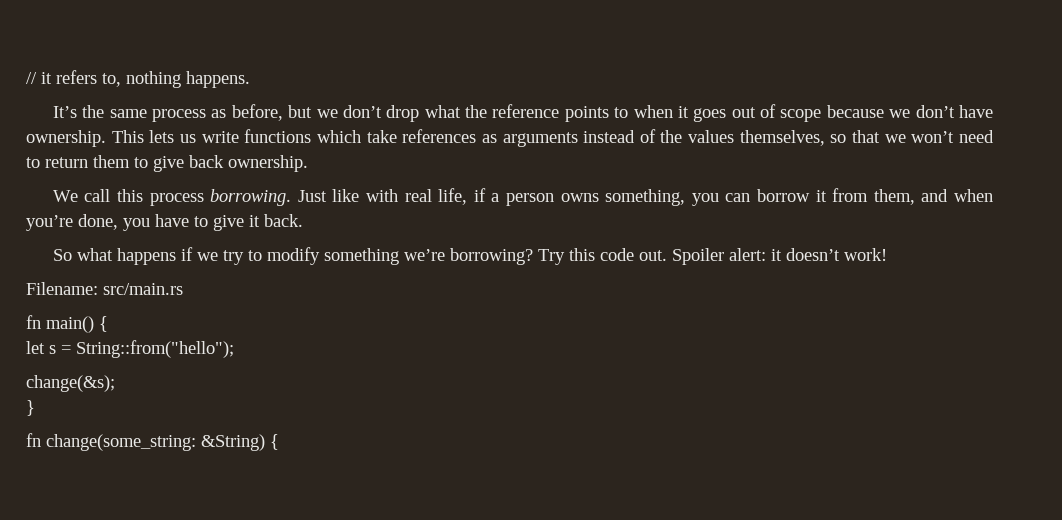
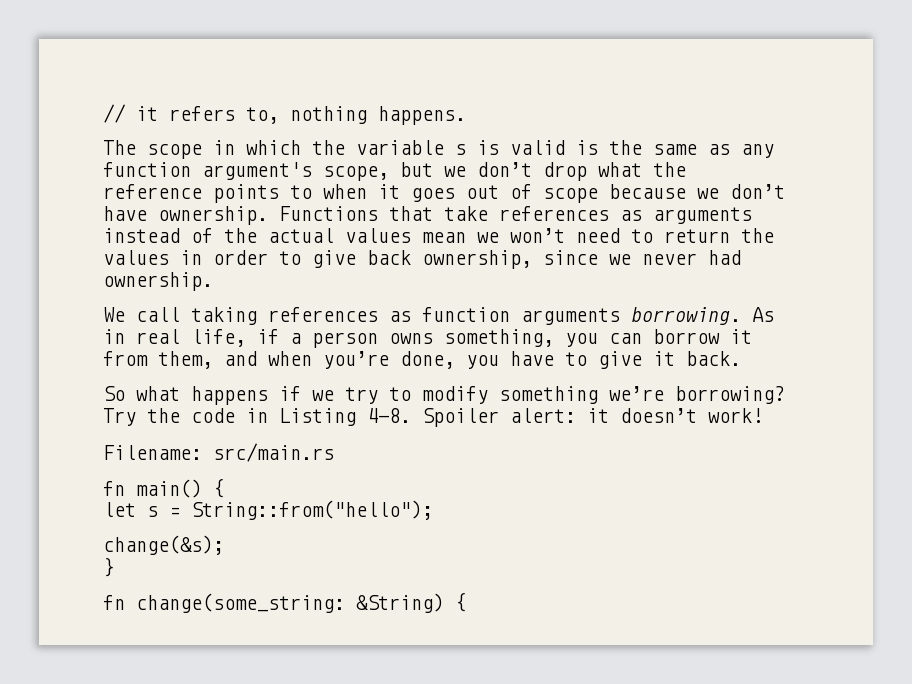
[52,104,283,122] It’s the same process as before, -> [103,140,774,159] [103,162,389,181] The scope in which the variable s is valid is the same as any function argument's scope,
[111,129,361,143] This lets us write functions which -> [279,206,433,221] Functions that
[688,130,881,146] values themselves, so that -> [268,228,466,243] actual values mean
[93,155,308,172] [52,189,399,206] them to give back ownership. // We call this process borrowing. Just like with -> [741,228,774,243] [103,250,741,269] [103,272,213,291] [103,307,774,325] [103,329,125,344] the values in order to give back ownership, since we never had ownership. // We call taking references as function arguments borrowing. As in
[568,248,667,261] this code out. -> [147,408,411,426] the code in Listing 4-8.

